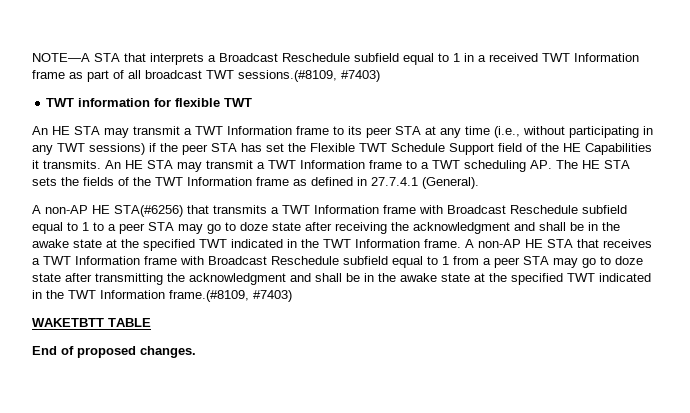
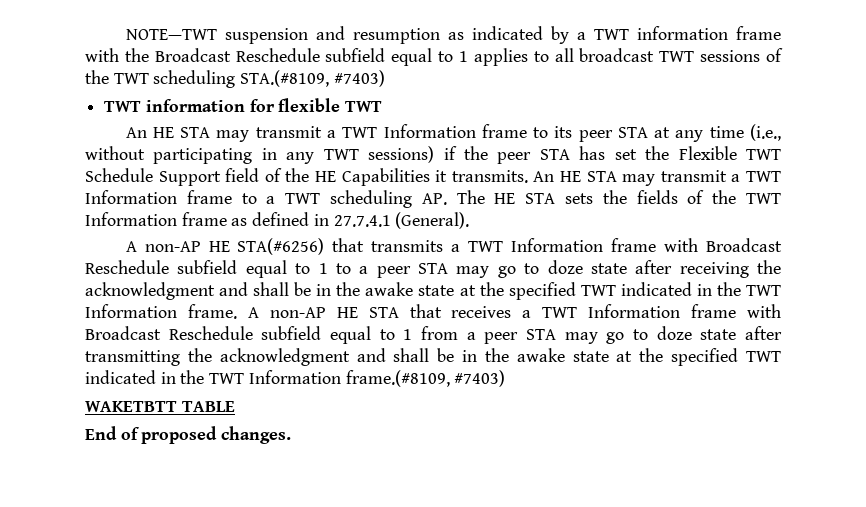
[32,53,639,65] [32,70,337,82] NOTE—A STA that interprets a Broadcast Reschedule subfield equal to 1 in a received TWT Information frame as part of all broadcast TWT sessions.(#8109, -> [125,26,781,44] [85,48,783,66] [85,70,330,88] NOTE—TWT suspension and resumption as indicated by a TWT information frame with the Broadcast Reschedule subfield equal to 1 applies to all broadcast TWT sessions of the TWT scheduling STA.(#8109,

